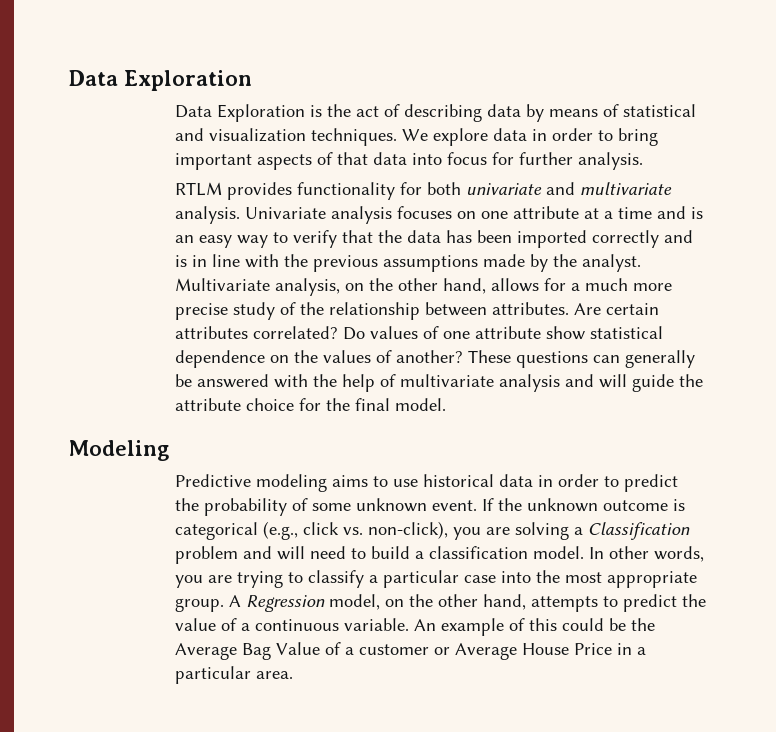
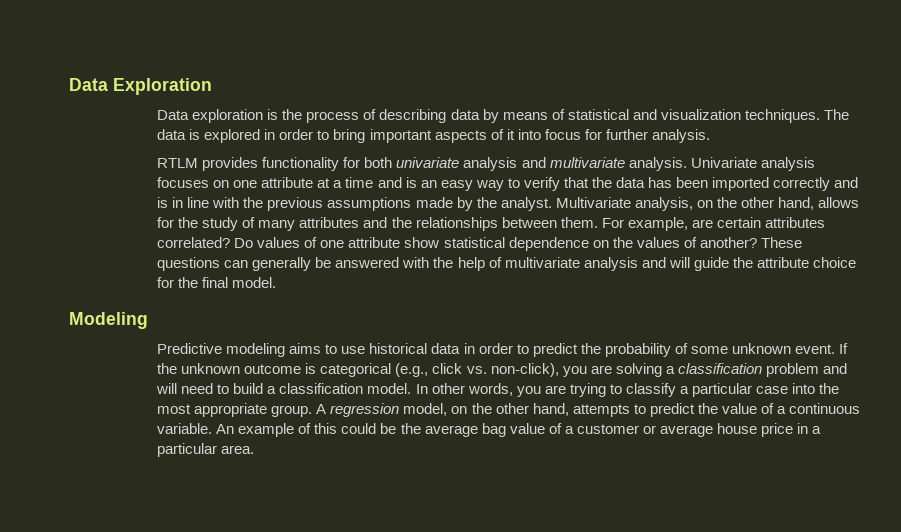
[217,104,306,122] Exploration -> [192,109,264,123] exploration
[356,106,380,117] act -> [306,111,360,123] process
[402,128,528,146] We explore data -> [823,109,849,120] [157,129,261,143] The data is explored
[337,152,408,165] that data -> [506,129,515,140] it
(543, 189) none -> [463,157,518,171] analysis
[571,278,673,291] [175,302,602,320] a much more precise study of the relationship between attributes. Are -> [178,217,713,231] the study of many attributes and the relationships between them. For example, are
[588,522,691,540] Classification -> [677,363,762,374] classification
[246,595,326,612] Regression -> [330,403,400,417] regression
[175,642,321,660] Average Bag Value -> [424,423,545,437] average bag value
[455,643,613,660] Average House Price -> [659,423,794,437] average house price

